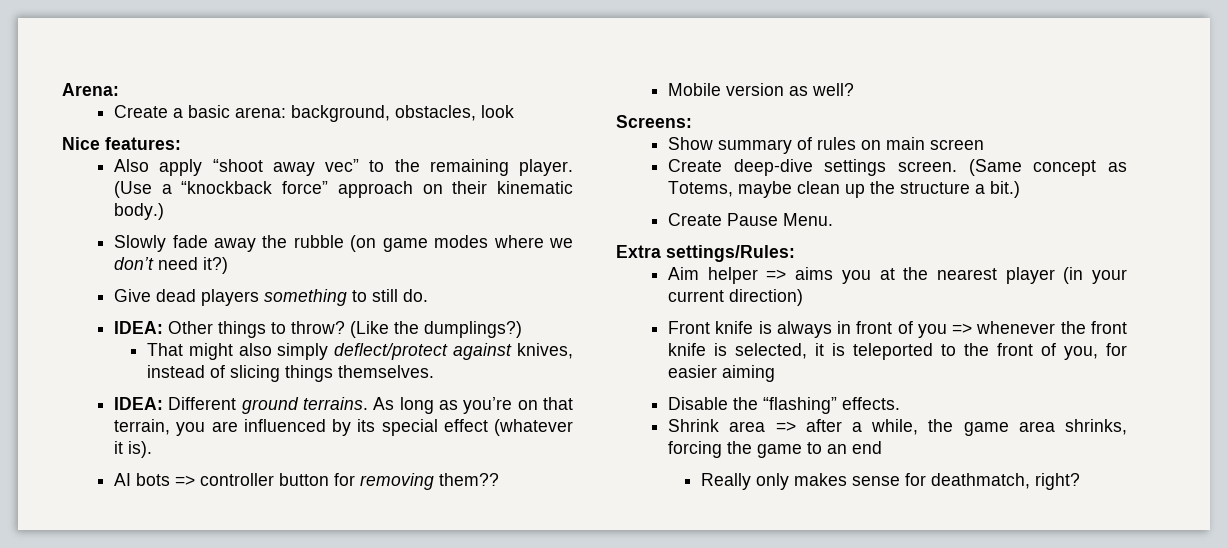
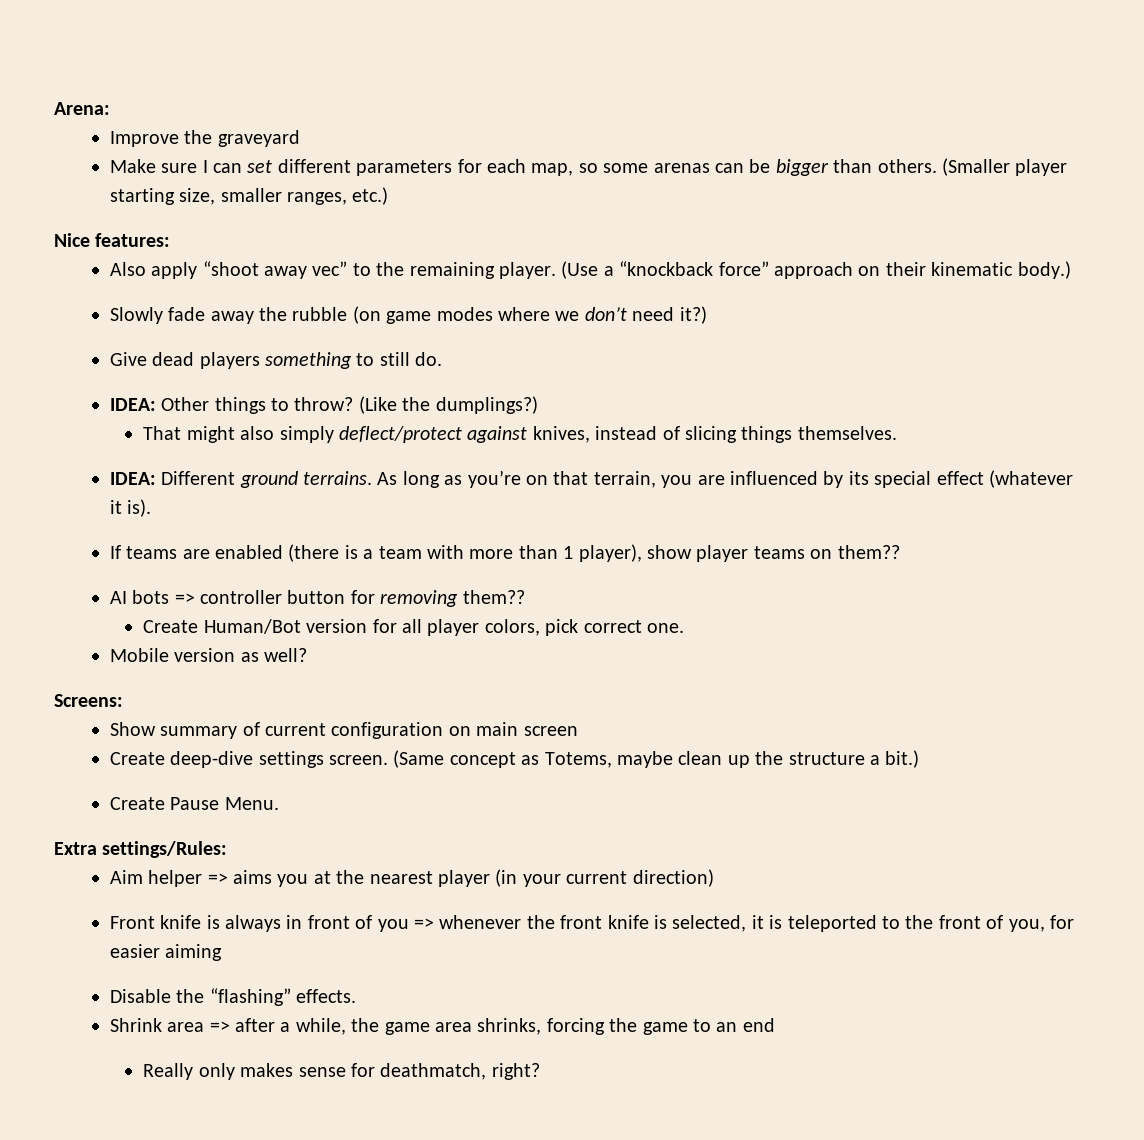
[114,105,515,122] Create a basic arena: background, obstacles, look -> [109,130,300,147] [109,158,1068,176] [109,187,389,205] Improve the graveyard // Make sure I can set different parameters for each map, so some arenas can be bigger than others. (Smaller player starting size, smaller ranges, etc.)
(153, 449) none -> [109,544,900,562] // If teams are enabled (there is a team with more than 1 player), show player teams on them??
(500, 479) none -> [143,619,685,636] // Create Human/Bot version for all player colors, pick correct one.
[817,137,857,150] rules -> [264,722,444,739] current configuration

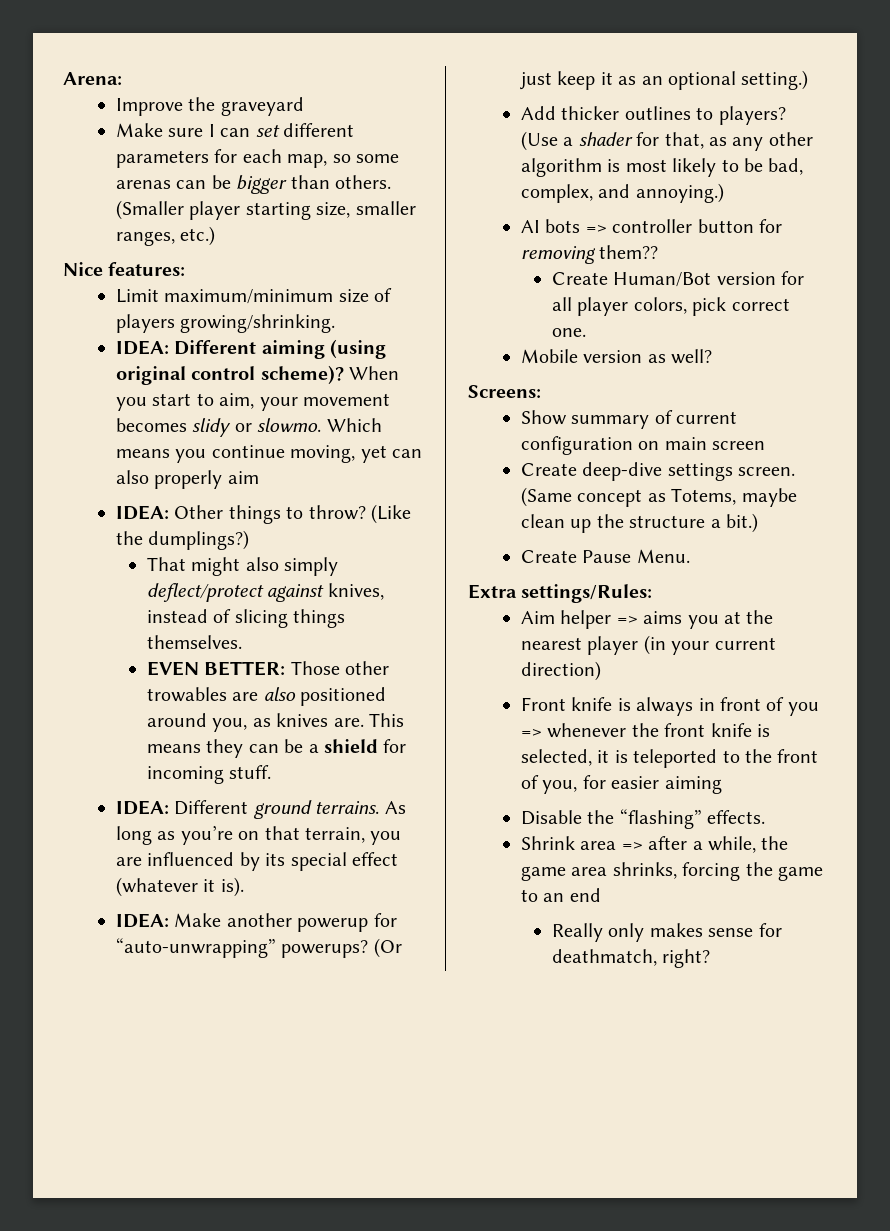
[109,261,1071,279] [109,306,707,324] [109,352,443,369] Also apply “shoot away vec” to the remaining player. (Use a “knockback force” approach on their kinematic body.) // Slowly fade away the rubble (on game modes where we don’t need it?) // Give dead players something to still do. -> [115,288,393,304] [115,314,336,333] [115,339,387,359] [115,365,400,385] [115,393,390,411] [115,418,382,437] [115,445,422,463] [115,470,259,489] Limit maximum/minimum size of players growing/shrinking. // IDEA: Different aiming (using original control scheme)? When you start to aim, your movement becomes slidy or slowmo. Which means you continue moving, yet can also properly aim
(897, 433) none -> [146,661,390,676] [146,687,387,706] [146,713,404,732] [146,739,407,758] [146,765,272,784] // EVEN BETTER: Those other trowables are also positioned around you, as knives are. This means they can be a shield for incoming stuff.
[109,544,900,562] If teams are enabled (there is a team with more than 1 player), show player teams on them?? -> [115,913,397,932] [115,938,402,958] [519,70,809,90] [520,106,786,125] [520,131,813,151] [520,158,804,177] [520,183,724,203] IDEA: Make another powerup for “auto-unwrapping” powerups? (Or just keep it as an optional setting.) // Add thicker outlines to players? (Use a shader for that, as any other algorithm is most likely to be bad, complex, and annoying.)

